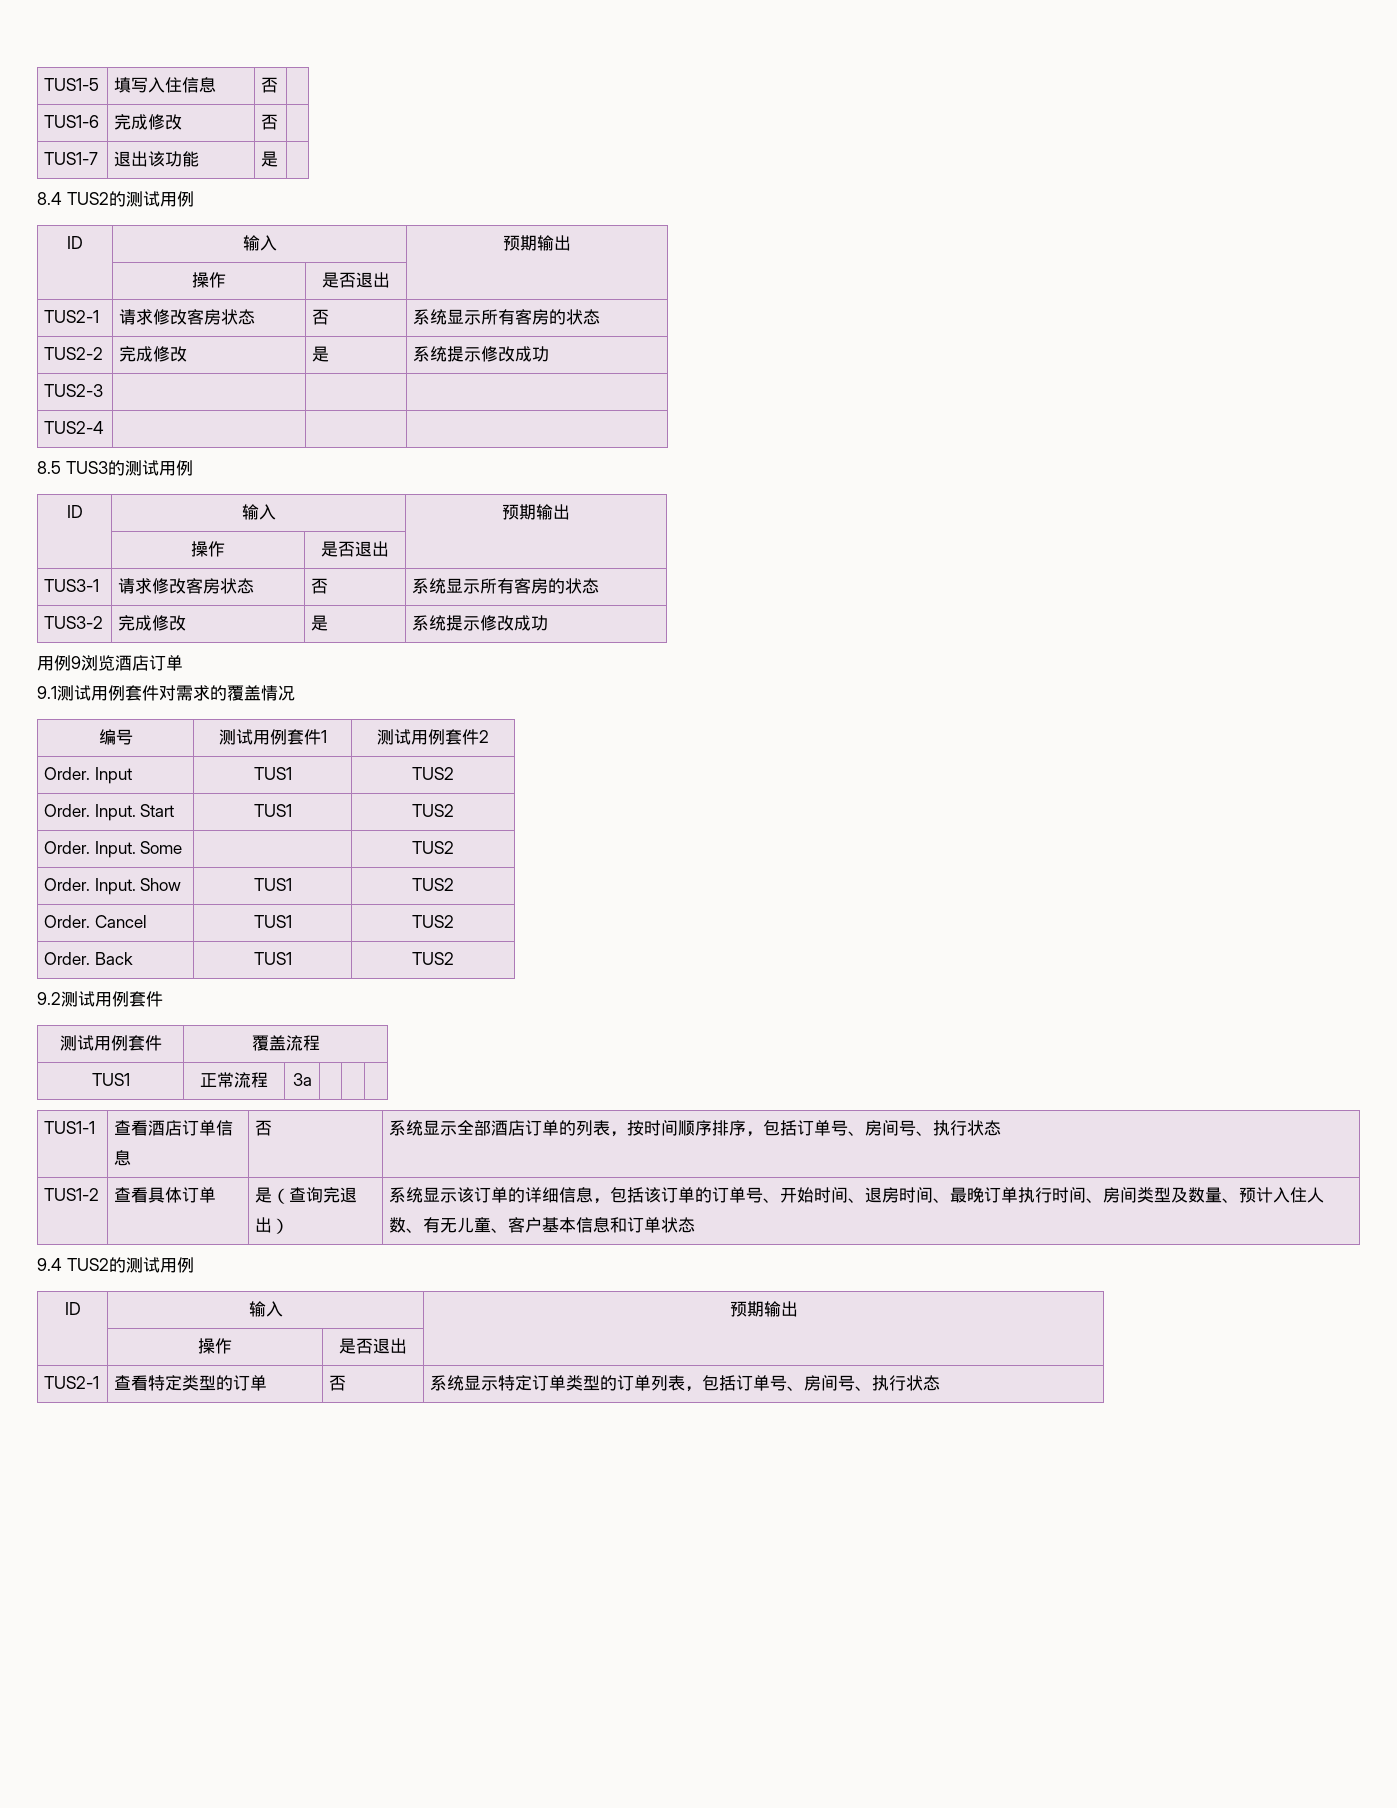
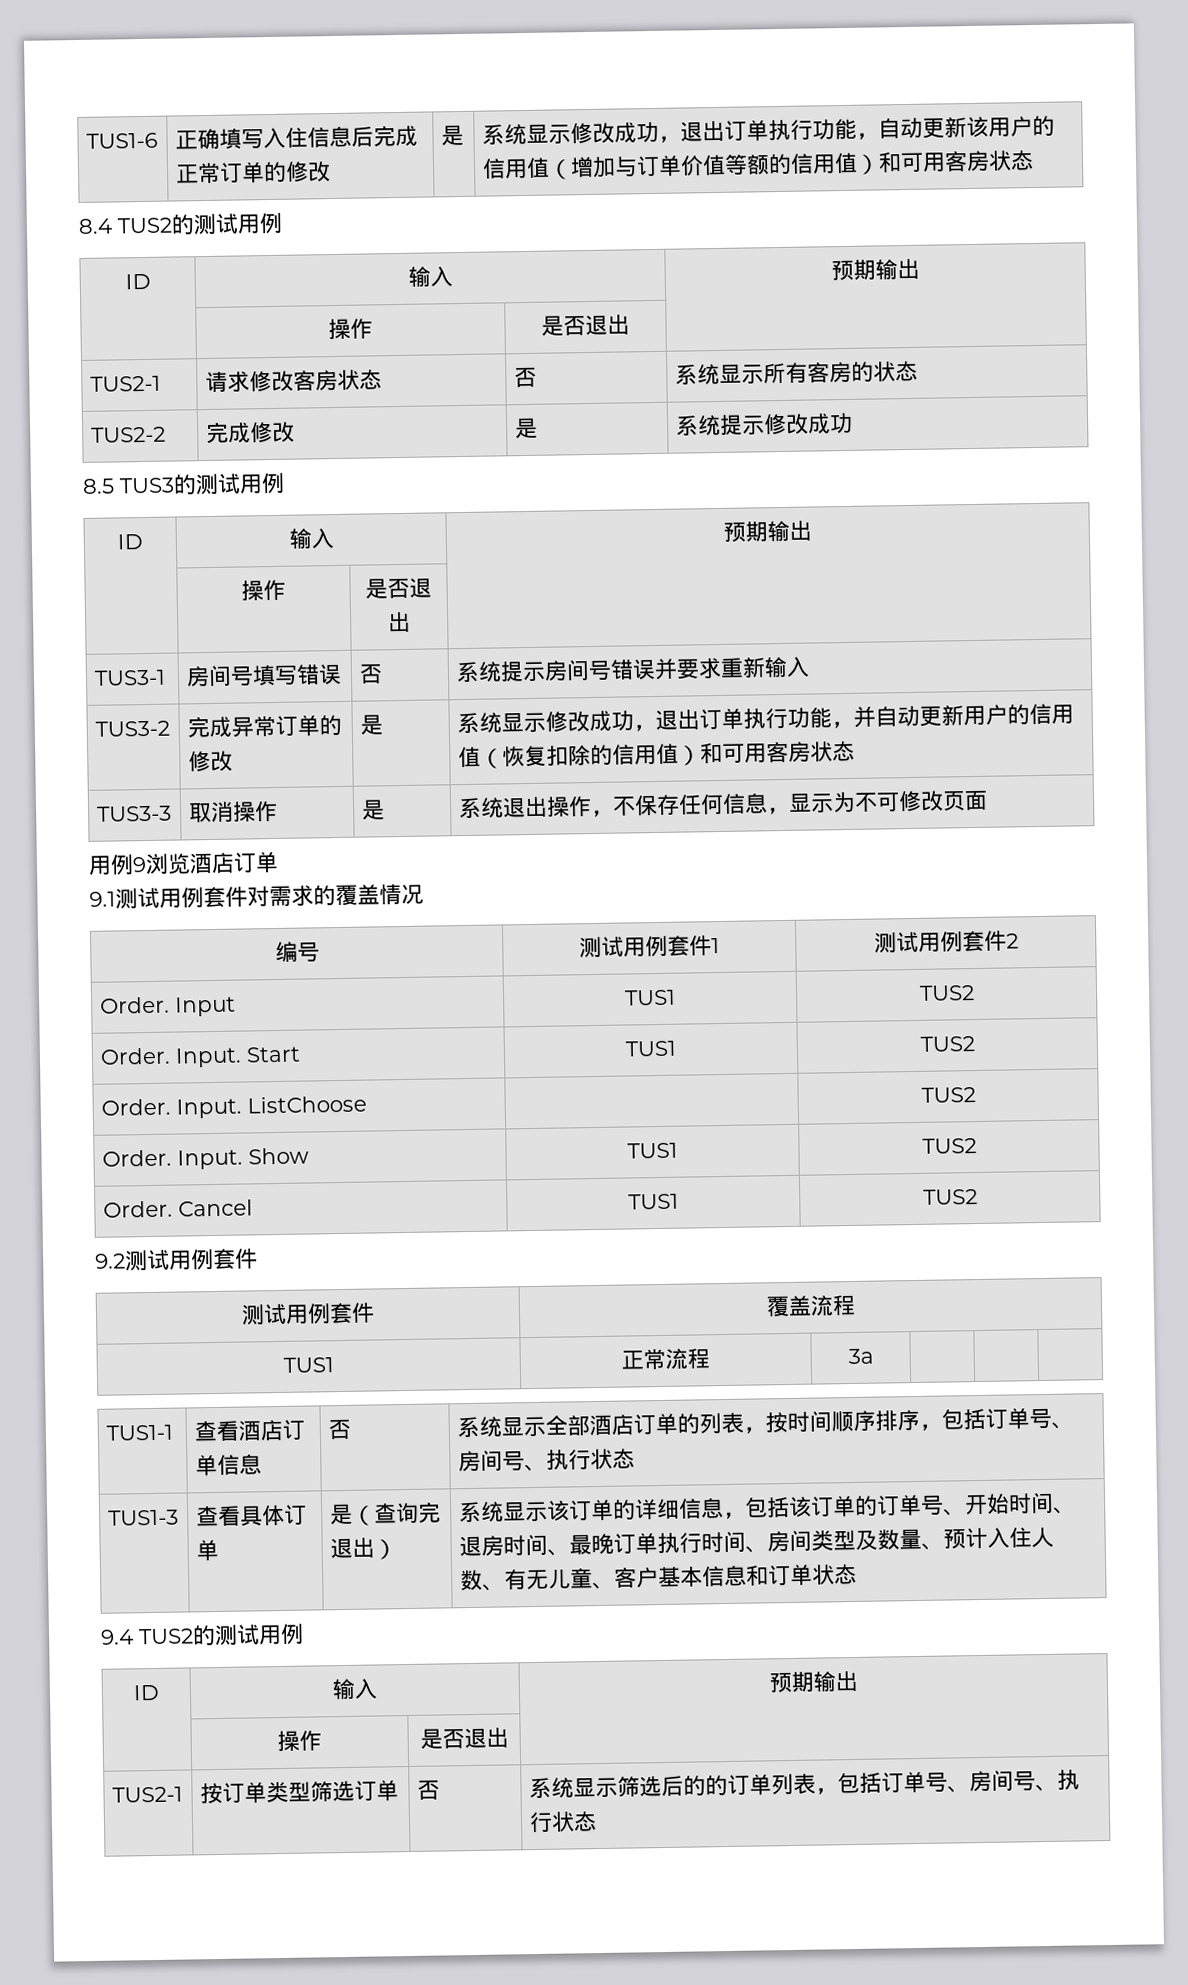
[44,78,100,91] TUS1-5 | -> [85,132,158,149] [174,128,220,150] TUS1-6 | 正确
[261,77,279,93] [44,115,100,128] [114,114,183,130] [261,114,279,130] [44,152,99,165] [114,151,200,167] [261,151,279,167] | 否 | // TUS1-6 | 完成修改 | 否 | // TUS1-7 | 退出该功能 | 是 | -> [350,125,418,147] [174,161,331,185] [440,124,464,146] [481,115,1055,145] [481,150,1034,180] 后完成正常订单的修改 | 是 | 系统显示修改成功，退出订单执行功能，自动更新该用户的信用值（增加与订单价值等额的信用值）和可用客房状态
[44,384,104,397] [44,421,105,434] // TUS2-3 | | | // TUS2-4 | | | -> (853, 423) none
[118,578,255,594] [311,578,329,594] [412,578,600,594] 请求修改客房状态 | 否 | 系统显示所有客房的状态 -> [185,663,342,688] [358,663,383,684] [455,656,810,683] 房间号填写错误 | 否 | 系统提示房间号错误并要求重新输入
[152,615,187,631] [311,615,329,631] [412,615,549,631] 修改 | 是 | 系统提示修改成功 -> [230,714,342,738] [187,750,233,773] [359,714,383,735] [456,703,1074,734] [457,740,855,769] [96,805,172,822] [187,800,278,823] [360,799,385,820] [457,790,988,819] 异常订单的修改 | 是 | 系统显示修改成功，退出订单执行功能，并自动更新用户的信用值（恢复扣除的信用值）和可用客房状态 // TUS3-3 | 取消操作 | 是 | 系统退出操作，不保存任何信息，显示为不可修改页面
[140,841,183,854] Some -> [246,1095,367,1114] ListChoose
[44,952,133,965] [253,952,292,965] [412,952,454,965] // Order. Back | TUS1 | TUS2 -> (978, 1197) none
[44,1188,100,1201] TUS1-2 -> [107,1509,179,1526] TUS1-3
[114,1375,234,1391] 查看特定类型的 -> [199,1780,355,1805] 按订单类型筛选
[498,1375,601,1391] 特定订单类型 -> [616,1775,706,1797] 筛选后的

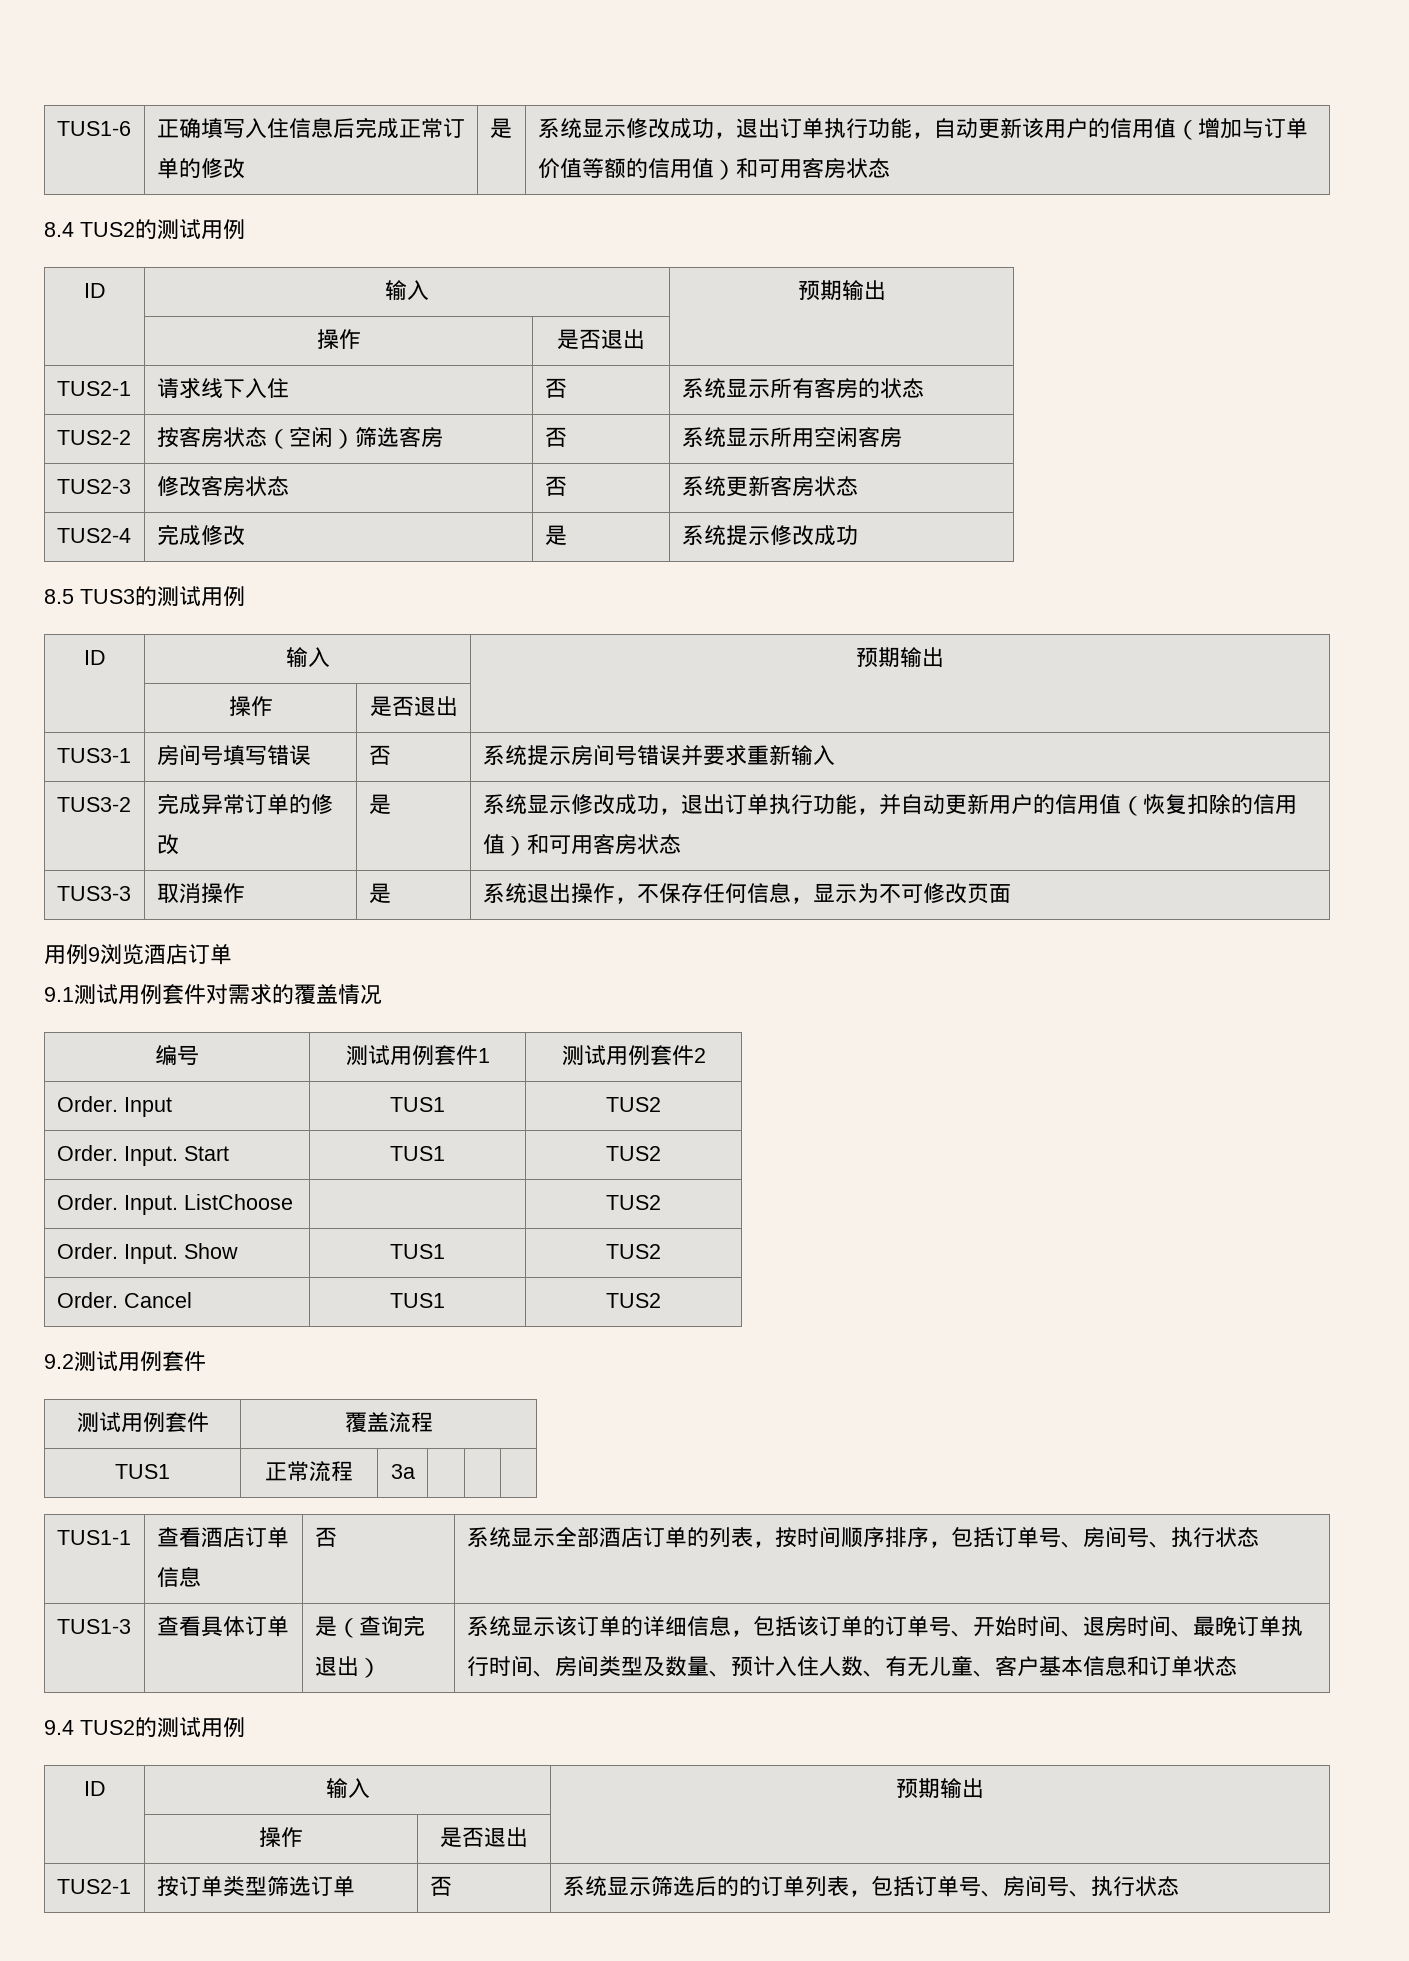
[248,369,382,393] 修改客房状态 -> [200,378,289,399] 线下入住
(166, 434) none -> [156,426,443,449] [544,427,567,447] [681,426,902,448] [56,479,131,494] [156,476,289,497] [544,476,567,496] [681,476,858,497] [56,528,131,543] | 按客房状态（空闲）筛选客房 | 否 | 系统显示所用空闲客房 // TUS2-3 | 修改客房状态 | 否 | 系统更新客房状态 // TUS2-4

